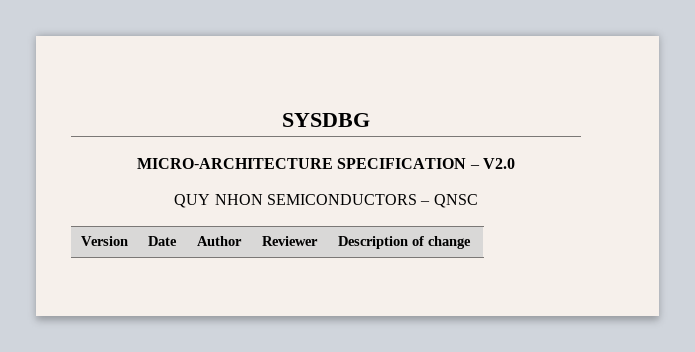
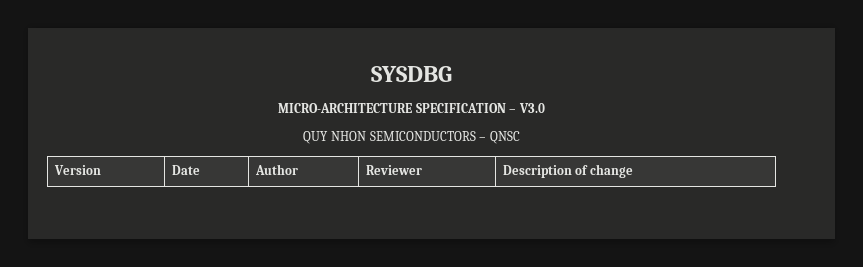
[482,158,515,169] V2.0 -> [518,103,545,113] V3.0

